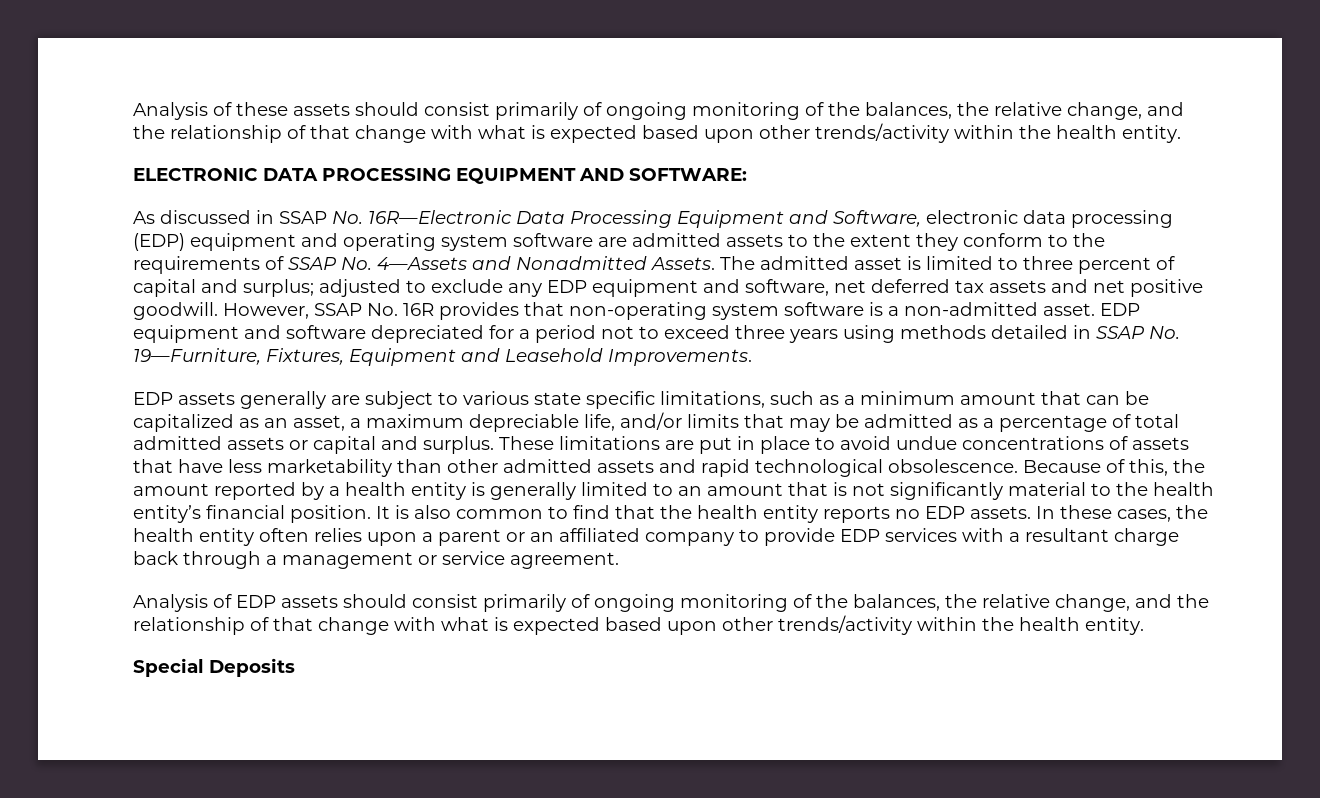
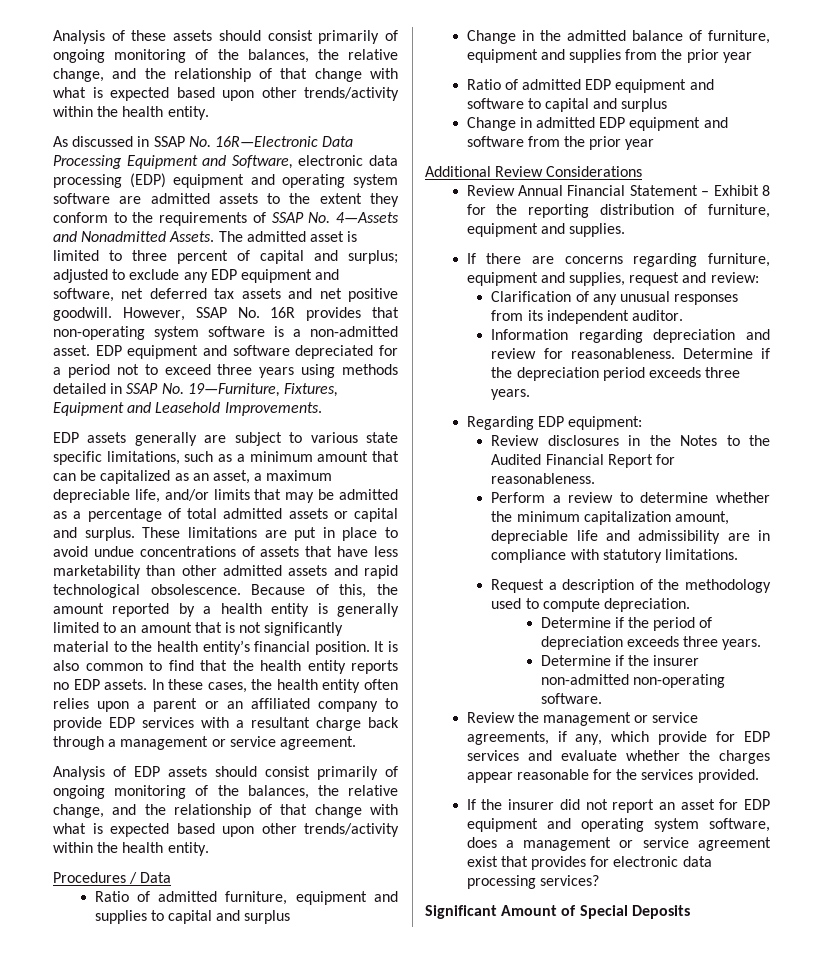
[133,168,747,184] // ELECTRONIC DATA PROCESSING EQUIPMENT AND SOFTWARE: -> (209, 113) none
(1144, 626) none -> [53,872,172,884] [94,891,398,905] [94,910,291,924] [466,30,770,44] [466,49,752,63] [466,79,714,93] [466,98,668,112] [466,117,728,131] [466,136,655,150] [425,166,643,177] [466,185,770,196] [466,204,770,218] [466,223,626,237] [466,253,770,267] [466,272,759,286] [491,291,739,305] [491,310,683,324] [491,329,770,343] [491,348,770,359] [491,367,741,381] [491,389,531,400] [466,416,643,430] [491,435,770,446] [491,454,675,468] [491,473,596,484] [491,492,770,503] [491,511,729,525] [491,530,770,544] [491,549,738,563] [491,579,771,593] [491,598,690,612] [540,617,713,631] [540,636,762,650] [540,655,700,666] [540,674,725,688] [540,693,602,704] [466,712,699,726] [466,731,770,745] [466,750,770,764] [466,769,759,783] [466,799,770,813] [466,818,770,832] [466,837,771,851] [466,856,712,870] [466,875,599,889] [425,905,577,919] Procedures / Data // Ratio of admitted furniture, equipment and supplies to capital and surplus // Change in the admitted balance of furniture, equipment and supplies from the prior year // Ratio of admitted EDP equipment and software to capital and surplus // Change in admitted EDP equipment and software from the prior year // Additional Review Considerations // Review Annual Financial Statement – Exhibit 8 for the reporting distribution of furniture, equipment and supplies. // If there are concerns regarding furniture, equipment and supplies, request and review: // Clarification of any unusual responses from its independent auditor. // Information regarding depreciation and review for reasonableness. Determine if the depreciation period exceeds three years. // Regarding EDP equipment: // Review disclosures in the Notes to the Audited Financial Report for reasonableness. // Perform a review to determine whether the minimum capitalization amount, depreciable life and admissibility are in compliance with statutory limitations. // Request a description of the methodology used to compute depreciation. // Determine if the period of depreciation exceeds three years. // Determine if the insurer non-admitted non-operating software. // Review the management or service agreements, if any, which provide for EDP services and evaluate whether the charges appear reasonable for the services provided. // If the insurer did not report an asset for EDP equipment and operating system software, does a management or service agreement exist that provides for electronic data processing services? // Significant Amount of

